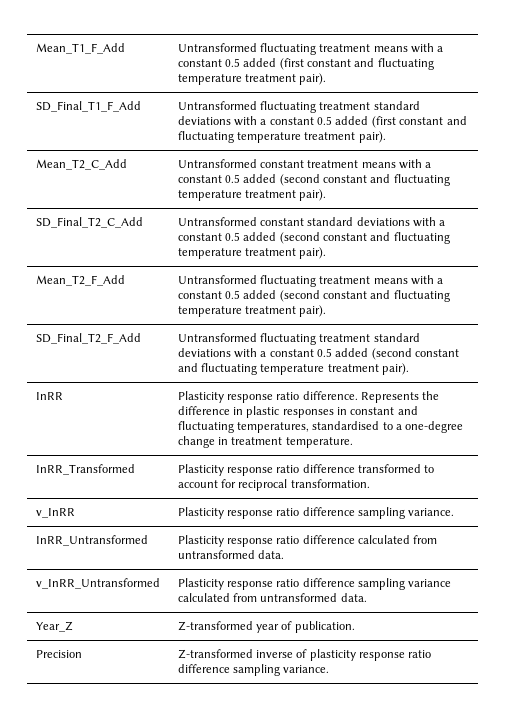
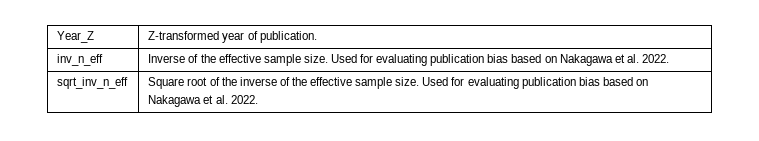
[35,43,125,54] [177,43,444,55] [177,58,434,70] [177,73,327,85] [35,101,141,112] [177,101,420,113] [177,116,467,128] [177,131,386,143] [35,159,127,170] [177,159,432,169] [177,174,450,186] [177,189,327,201] [35,217,143,228] [177,217,446,227] [177,232,450,244] [177,247,327,259] [35,275,125,286] [177,275,444,287] [177,290,450,302] [177,305,327,317] [35,333,141,344] [177,333,420,345] [177,348,460,360] [177,363,410,375] [35,392,63,400] [177,391,440,403] [177,406,418,418] [177,421,464,433] [177,436,353,448] [35,464,135,475] [177,464,435,476] [177,479,370,491] [35,508,75,518] [177,507,455,519] [35,535,148,546] [177,535,438,547] [177,550,284,559] [35,578,160,589] [177,578,452,590] [177,593,367,602] Mean_T1_F_Add | Untransformed fluctuating treatment means with a constant 0.5 added (first constant and fluctuating temperature treatment pair). // SD_Final_T1_F_Add | Untransformed fluctuating treatment standard deviations with a constant 0.5 added (first constant and fluctuating temperature treatment pair). // Mean_T2_C_Add | Untransformed constant treatment means with a constant 0.5 added (second constant and fluctuating temperature treatment pair). // SD_Final_T2_C_Add | Untransformed constant standard deviations with a constant 0.5 added (second constant and fluctuating temperature treatment pair). // Mean_T2_F_Add | Untransformed fluctuating treatment means with a constant 0.5 added (second constant and fluctuating temperature treatment pair). // SD_Final_T2_F_Add | Untransformed fluctuating treatment standard deviations with a constant 0.5 added (second constant and fluctuating temperature treatment pair). // InRR | Plasticity response ratio difference. Represents the difference in plastic responses in constant and fluctuating temperatures, standardised to a one-degree change in treatment temperature. // InRR_Transformed | Plasticity response ratio difference transformed to account for reciprocal transformation. // v_InRR | Plasticity response ratio difference sampling variance. // InRR_Untransformed | Plasticity response ratio difference calculated from untransformed data. // v_InRR_Untransformed | Plasticity response ratio difference sampling variance calculated from untransformed data. // -> (57, 37) none
[35,650,82,658] [177,649,432,661] [177,664,330,676] Precision | Z-transformed inverse of plasticity response ratio difference sampling variance. -> [57,54,104,66] [148,54,669,66] [57,77,129,89] [148,77,648,89] [148,95,258,107] inv_n_eff | Inverse of the effective sample size. Used for evaluating publication bias based on Nakagawa et al. 2022. // sqrt_inv_n_eff | Square root of the inverse of the effective sample size. Used for evaluating publication bias based on Nakagawa et al. 2022.

